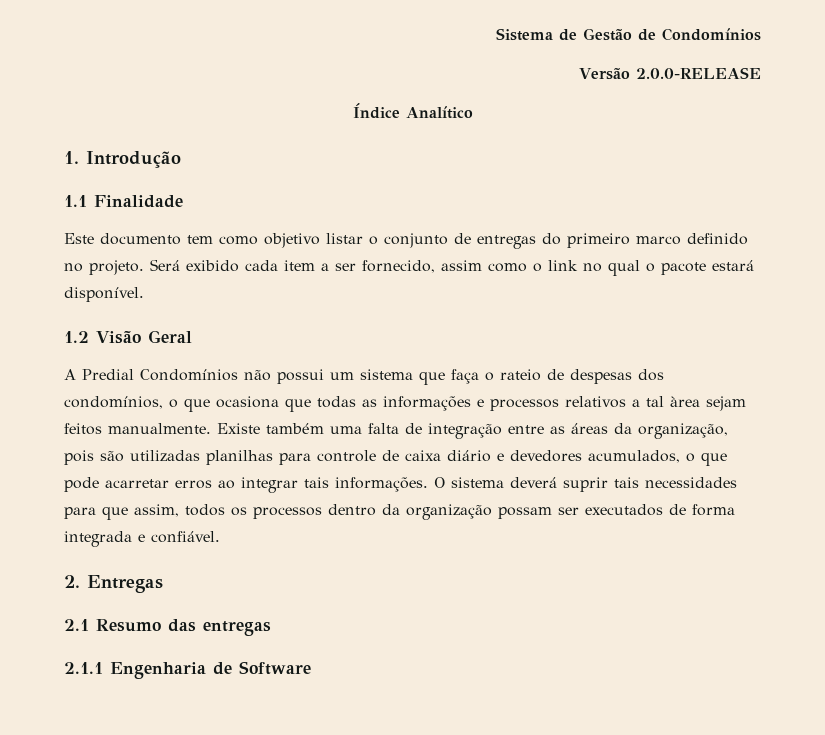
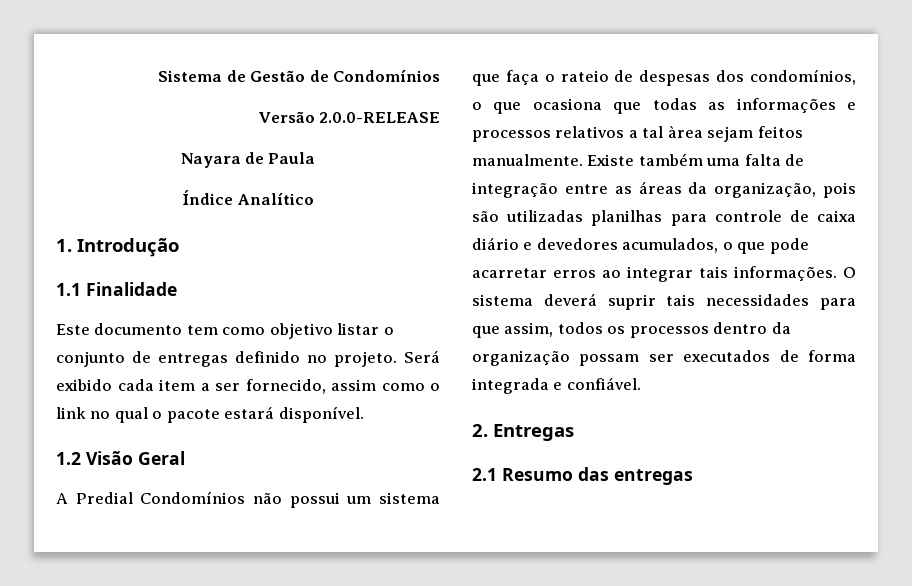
(761, 73) none -> [180,152,316,168] // Nayara de Paula
[542,233,681,248] do primeiro marco -> (228, 360) none
[64,661,311,679] // 2.1.1 Engenharia de Software -> (693, 477) none

